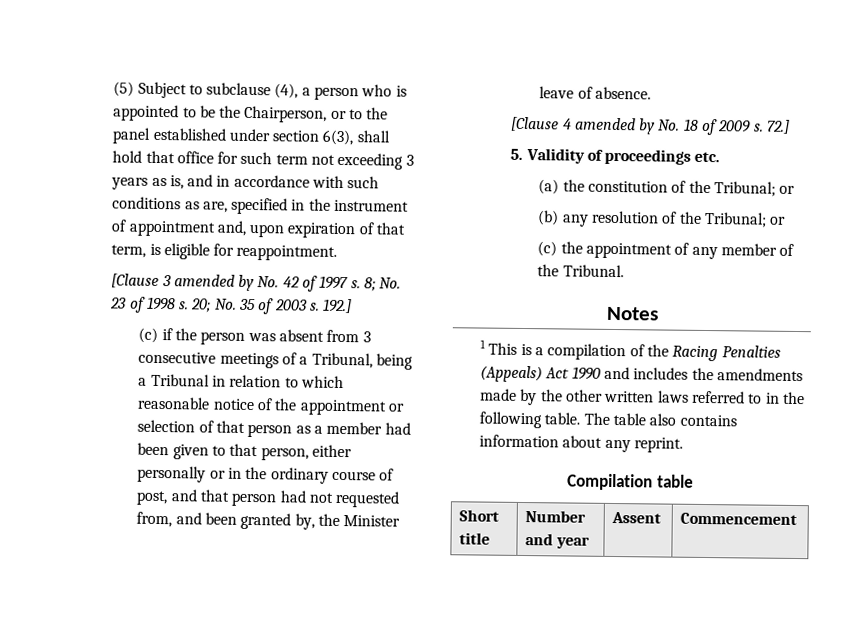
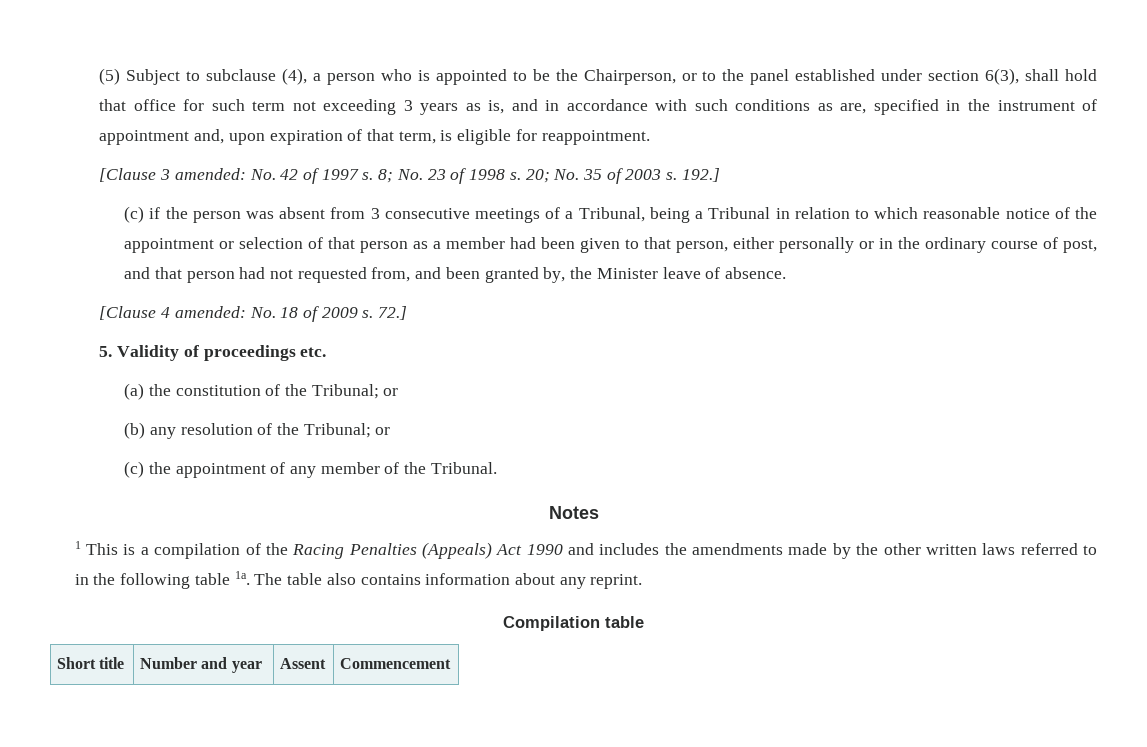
[173,274,255,292] amended by -> [174,168,246,180] amended:
[574,117,656,135] amended by -> [174,306,246,318] amended:
[544,412,581,425] table. -> [194,571,250,585] table 1a.

